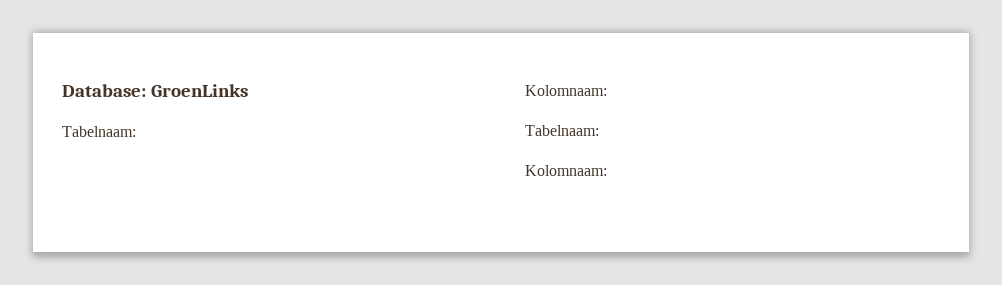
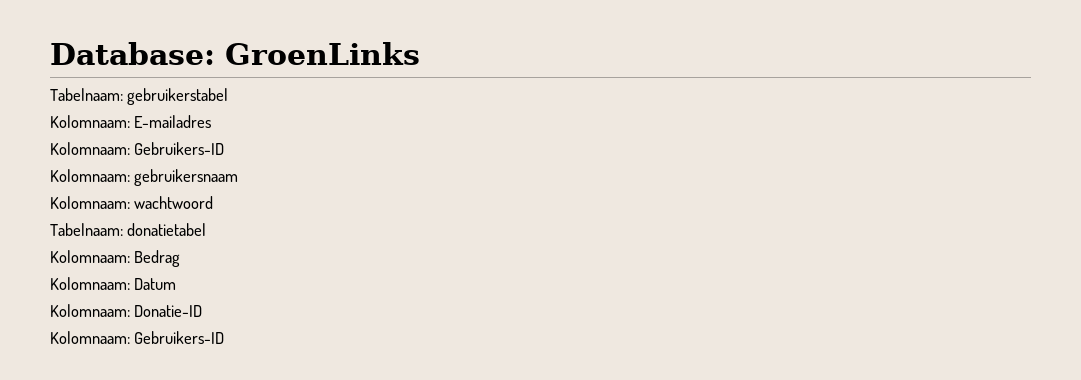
[525,85,607,96] [525,125,599,136] [525,165,607,176] // Kolomnaam: // Tabelnaam: // Kolomnaam: -> [127,88,229,105] [50,115,212,128] [50,142,225,155] [50,169,239,186] [50,196,214,209] [50,223,207,236] [50,250,181,267] [50,277,177,290] [50,304,203,317] [50,331,225,344] gebruikerstabel // Kolomnaam: E-mailadres // Kolomnaam: Gebruikers-ID // Kolomnaam: gebruikersnaam // Kolomnaam: wachtwoord // Tabelnaam: donatietabel // Kolomnaam: Bedrag // Kolomnaam: Datum // Kolomnaam: Donatie-ID // Kolomnaam: Gebruikers-ID

